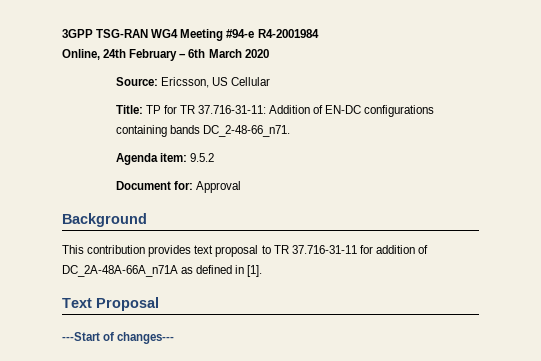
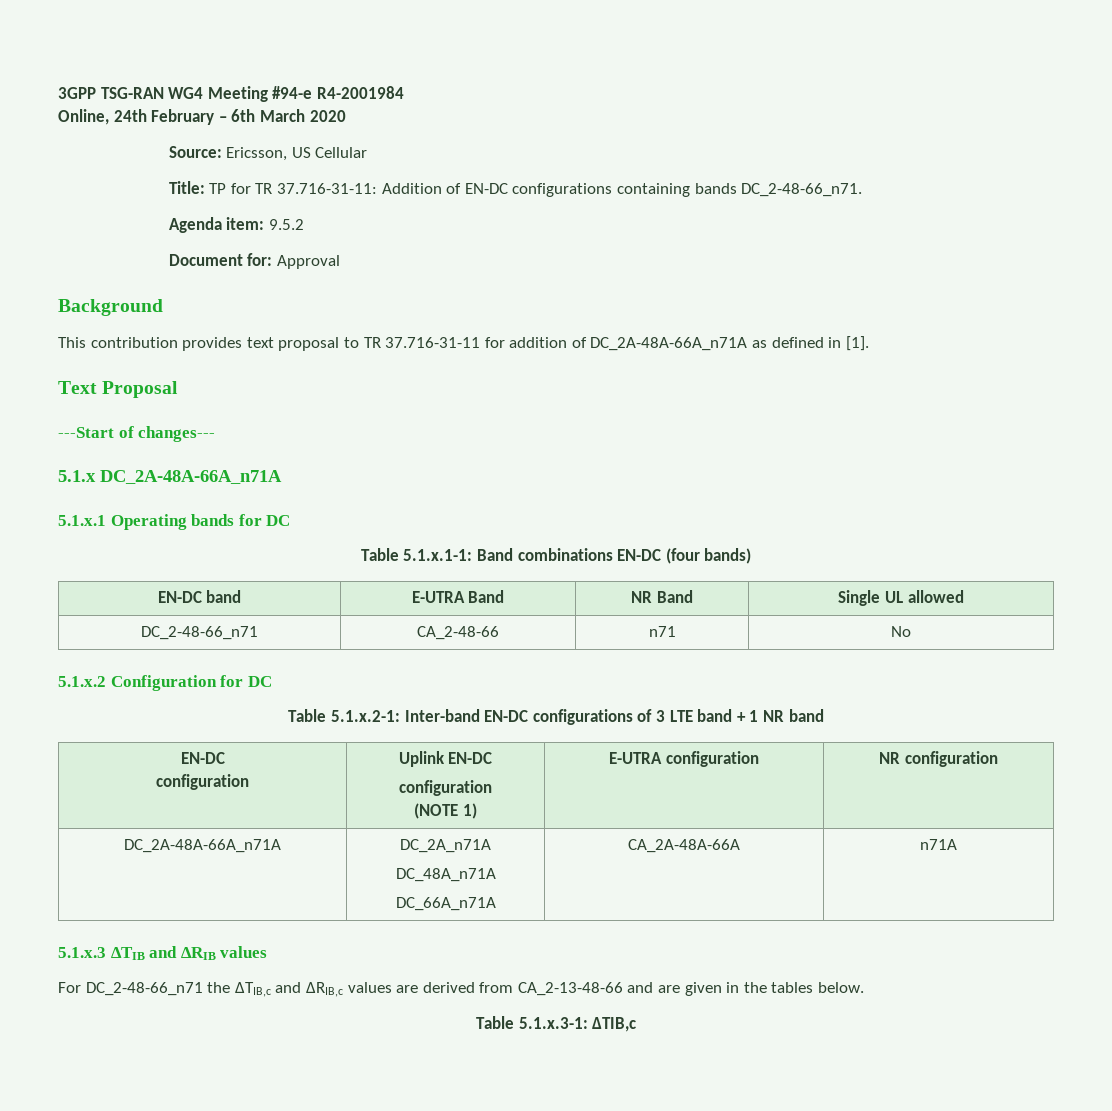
(175, 338) none -> [58,470,282,484] [58,514,291,530] [360,548,752,564] [157,590,242,603] [411,590,505,603] [631,590,693,603] [838,590,964,606] [141,626,258,640] [417,626,499,640] [648,626,676,637] [890,626,911,637] [58,675,272,691] [288,709,824,725] [180,752,225,764] [156,774,249,790] [398,751,493,767] [399,780,492,796] [414,803,477,819] [609,751,759,767] [879,751,998,767] [124,839,281,853] [400,839,491,853] [395,868,496,882] [395,897,496,911] [627,839,740,853] [919,839,957,850] [58,946,268,960] [58,982,865,997] [475,1016,637,1032] // 5.1.x DC_2A-48A-66A_n71A // 5.1.x.1 Operating bands for DC // Table 5.1.x.1-1: Band combinations EN-DC (four bands) // EN-DC band | E-UTRA Band | NR Band | Single UL allowed // DC_2-48-66_n71 | CA_2-48-66 | n71 | No // 5.1.x.2 Configuration for DC // Table 5.1.x.2-1: Inter-band EN-DC configurations of 3 LTE band + 1 NR band // EN-DC // configuration | Uplink EN-DC // configuration // (NOTE 1) | E-UTRA configuration | NR configuration // DC_2A-48A-66A_n71A | DC_2A_n71A // DC_48A_n71A // DC_66A_n71A | CA_2A-48A-66A | n71A // 5.1.x.3 ∆TIB and ∆RIB values // For DC_2-48-66_n71 the ΔTIB,c and ΔRIB,c values are derived from CA_2-13-48-66 and are given in the tables below. // Table 5.1.x.3-1: ΔTIB,c

